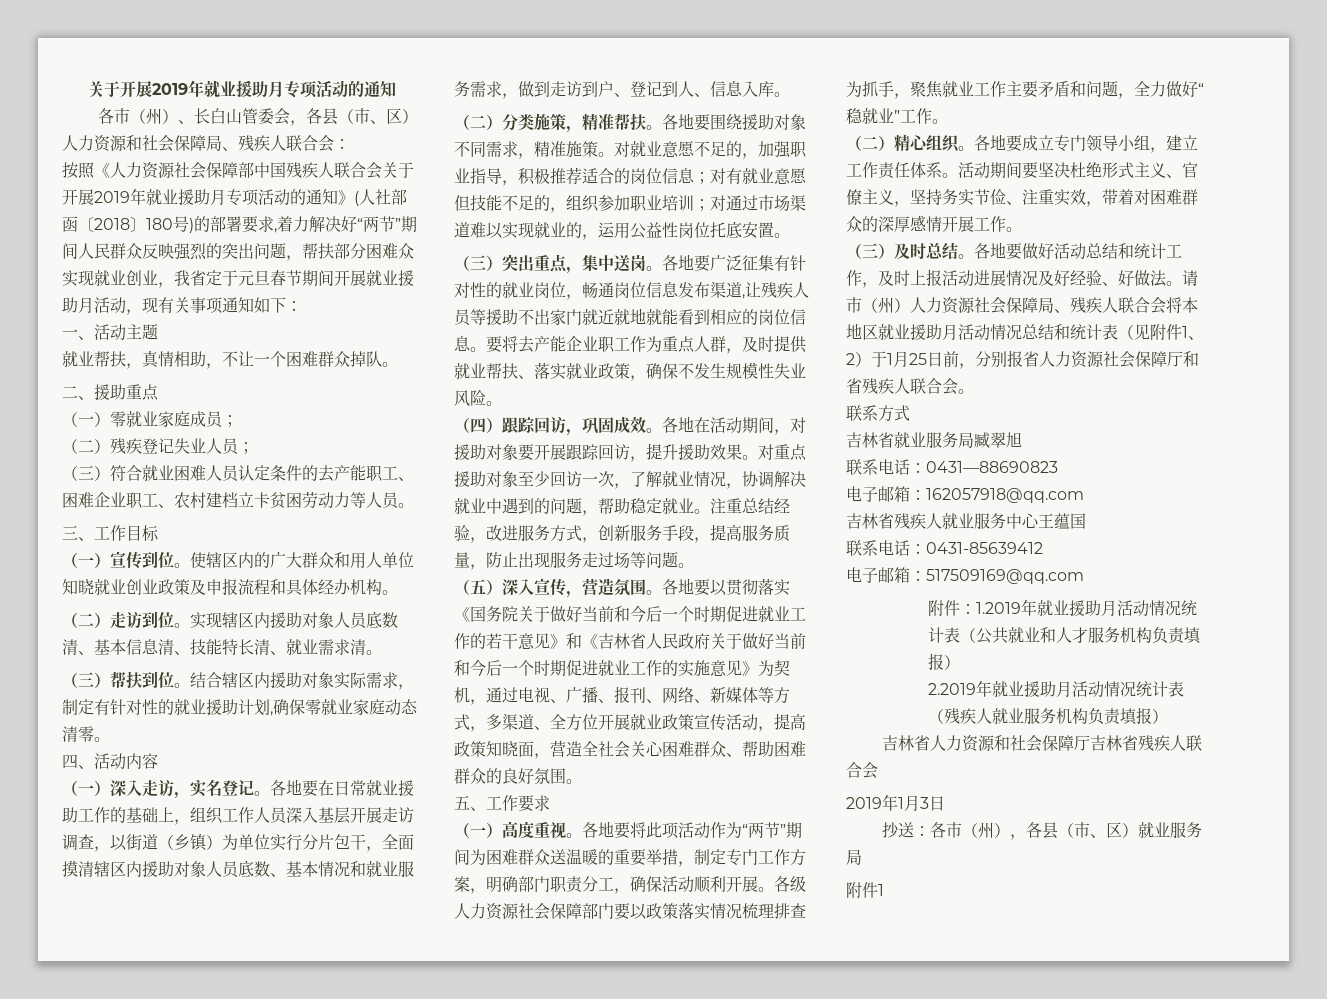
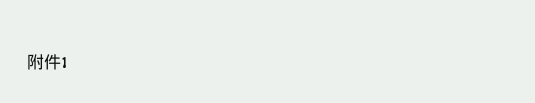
[87,80,396,98] [98,108,419,126] [62,135,350,152] [62,162,414,179] [62,188,407,206] [62,216,417,233] [62,243,414,261] [62,270,414,288] [62,297,302,315] [62,324,158,341] [62,350,398,369] [62,384,159,401] [62,411,238,428] [62,438,254,455] [62,465,414,482] [62,491,414,509] [62,525,159,542] [62,551,414,569] [62,578,398,596] [62,611,398,629] [62,639,382,656] [62,671,414,690] [62,699,418,716] [62,726,110,742] [62,753,158,770] [62,779,414,799] [62,807,414,825] [62,833,414,852] [62,860,414,878] [454,81,790,99] [454,113,806,133] [454,141,807,159] [454,167,807,186] [454,195,806,213] [454,221,790,240] [454,254,806,274] [454,282,809,300] [454,308,806,326] [454,335,807,354] [454,362,806,381] [454,390,502,407] [454,416,806,436] [454,443,807,462] [454,471,806,489] [454,498,790,516] [454,524,790,543] [454,551,694,570] [454,578,790,598] [454,605,806,623] [454,633,806,650] [454,659,790,677] [454,686,790,705] [454,713,806,732] [454,740,806,759] [454,768,582,785] [454,795,550,812] [454,821,802,839] [454,849,806,867] [454,876,806,894] [454,902,806,920] [846,81,1204,99] [846,108,948,124] [846,134,1198,153] [846,162,1198,179] [846,189,1198,207] [846,215,1022,232] [846,242,1182,260] [846,269,1198,288] [846,297,1198,314] [846,323,1204,341] [846,350,1199,369] [846,378,974,395] [846,405,910,422] [846,432,1022,448] [846,459,1058,475] [846,486,1084,503] [846,513,1086,529] [846,540,1043,556] [846,567,1084,584] [927,599,1197,617] [927,627,1202,644] [927,653,960,670] [927,680,1184,698] [927,707,1168,725] [882,735,1203,752] [846,762,878,779] [846,794,945,811] [882,822,1203,840] [846,849,862,865] 关于开展2019年就业援助月专项活动的通知 // 各市（州）、长白山管委会，各县（市、区）人力资源和社会保障局、残疾人联合会： // 按照《人力资源社会保障部中国残疾人联合会关于开展2019年就业援助月专项活动的通知》(人社部函〔2018〕180号)的部署要求,着力解决好“两节”期间人民群众反映强烈的突出问题，帮扶部分困难众实现就业创业，我省定于元旦春节期间开展就业援助月活动，现有关事项通知如下： // 一、活动主题 // 就业帮扶，真情相助，不让一个困难群众掉队。 // 二、援助重点 // （一）零就业家庭成员； // （二）残疾登记失业人员； // （三）符合就业困难人员认定条件的去产能职工、困难企业职工、农村建档立卡贫困劳动力等人员。 // 三、工作目标 // （一）宣传到位。使辖区内的广大群众和用人单位知晓就业创业政策及申报流程和具体经办机构。 // （二）走访到位。实现辖区内援助对象人员底数清、基本信息清、技能特长清、就业需求清。 // （三）帮扶到位。结合辖区内援助对象实际需求，制定有针对性的就业援助计划,确保零就业家庭动态清零。 // 四、活动内容 // （一）深入走访，实名登记。各地要在日常就业援助工作的基础上，组织工作人员深入基层开展走访调查，以街道（乡镇）为单位实行分片包干，全面摸清辖区内援助对象人员底数、基本情况和就业服务需求，做到走访到户、登记到人、信息入库。 // （二）分类施策，精准帮扶。各地要围绕援助对象不同需求，精准施策。对就业意愿不足的，加强职业指导，积极推荐适合的岗位信息；对有就业意愿但技能不足的，组织参加职业培训；对通过市场渠道难以实现就业的，运用公益性岗位托底安置。 // （三）突出重点，集中送岗。各地要广泛征集有针对性的就业岗位，畅通岗位信息发布渠道,让残疾人员等援助不出家门就近就地就能看到相应的岗位信息。要将去产能企业职工作为重点人群，及时提供就业帮扶、落实就业政策，确保不发生规模性失业风险。 // （四）跟踪回访，巩固成效。各地在活动期间，对援助对象要开展跟踪回访，提升援助效果。对重点援助对象至少回访一次，了解就业情况，协调解决就业中遇到的问题，帮助稳定就业。注重总结经验，改进服务方式，创新服务手段，提高服务质量，防止出现服务走过场等问题。 // （五）深入宣传，营造氛围。各地要以贯彻落实《国务院关于做好当前和今后一个时期促进就业工作的若干意见》和《吉林省人民政府关于做好当前和今后一个时期促进就业工作的实施意见》为契机，通过电视、广播、报刊、网络、新媒体等方式，多渠道、全方位开展就业政策宣传活动，提高政策知晓面，营造全社会关心困难群众、帮助困难群众的良好氛围。 // 五、工作要求 // （一）高度重视。各地要将此项活动作为“两节”期间为困难群众送温暖的重要举措，制定专门工作方案，明确部门职责分工，确保活动顺利开展。各级人力资源社会保障部门要以政策落实情况梳理排查为抓手，聚焦就业工作主要矛盾和问题，全力做好“稳就业”工作。 // （二）精心组织。各地要成立专门领导小组，建立工作责任体系。活动期间要坚决杜绝形式主义、官僚主义，坚持务实节俭、注重实效，带着对困难群众的深厚感情开展工作。 // （三）及时总结。各地要做好活动总结和统计工作，及时上报活动进展情况及好经验、好做法。请市（州）人力资源社会保障局、残疾人联合会将本地区就业援助月活动情况总结和统计表（见附件1、2）于1月25日前，分别报省人力资源社会保障厅和省残疾人联合会。 // 联系方式 // 吉林省就业服务局臧翠旭 // 联系电话：0431—88690823 // 电子邮箱：162057918@qq.com // 吉林省残疾人就业服务中心王蕴国 // 联系电话：0431-85639412 // 电子邮箱：517509169@qq.com // 附件：1.2019年就业援助月活动情况统计表（公共就业和人才服务机构负责填报） // 2.2019年就业援助月活动情况统计表（残疾人就业服务机构负责填报） // 吉林省人力资源和社会保障厅吉林省残疾人联合会 // 2019年1月3日 // 抄送：各市（州），各县（市、区）就业服务局 // -> (27, 62) none

